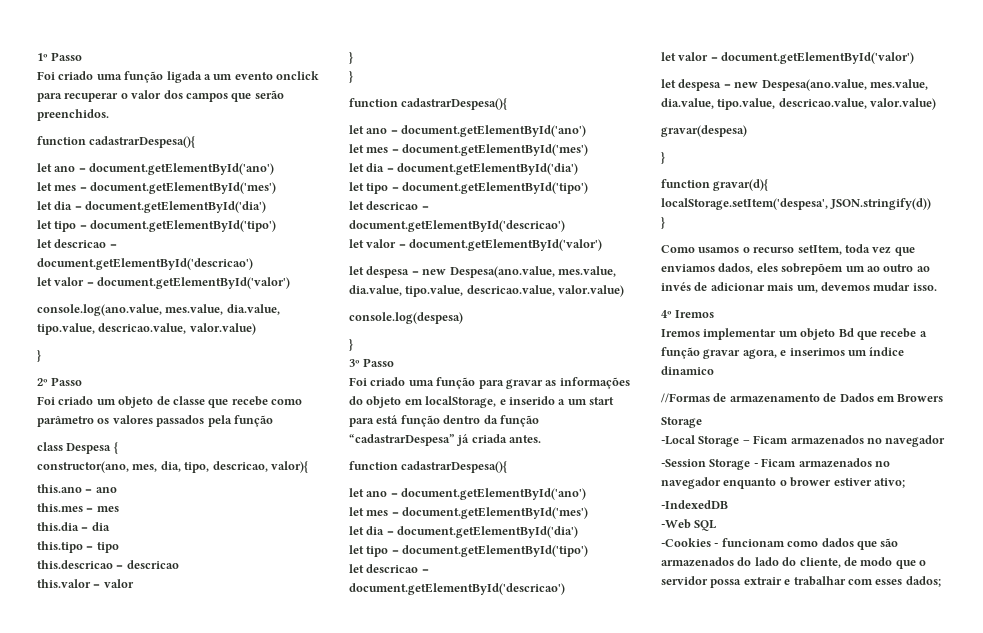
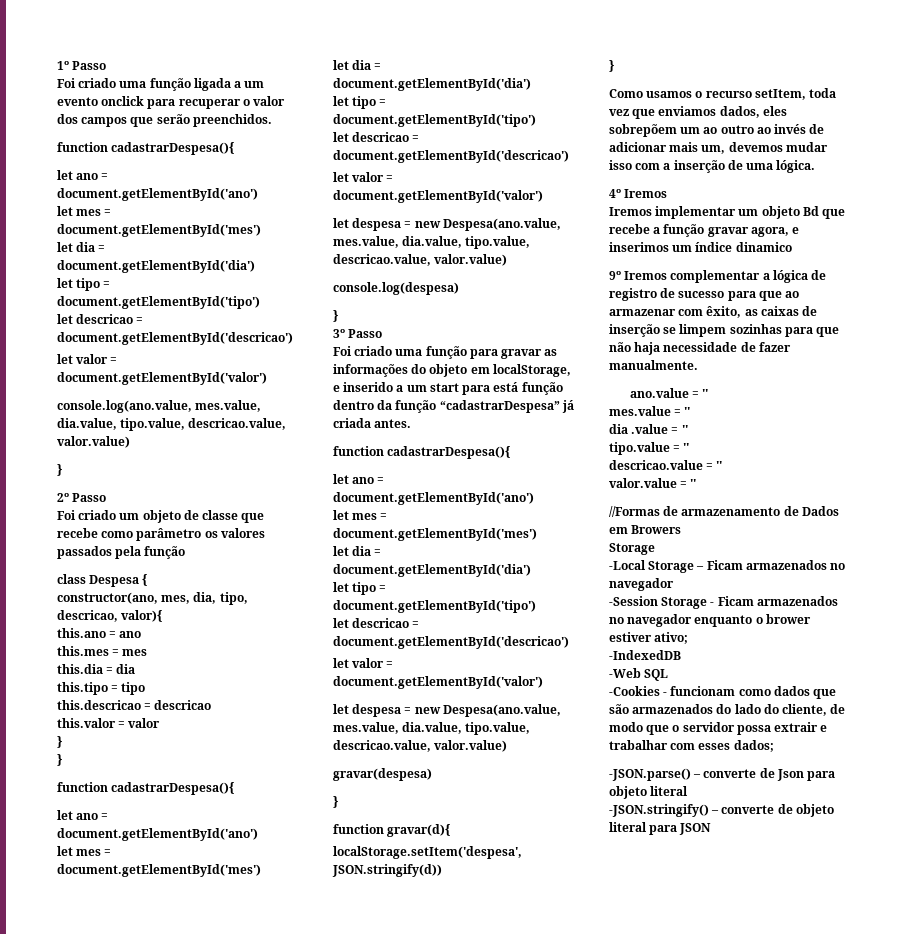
[912,283,937,291] isso. -> [609,160,816,173] isso com a inserção de uma lógica.
(714, 370) none -> [609,270,827,283] [609,288,800,301] [609,306,818,318] [609,324,840,337] [609,342,791,355] [609,360,698,370] [629,388,709,398] [609,406,691,416] [609,424,688,434] [609,442,690,455] [609,460,723,470] [609,478,697,488] // 9º Iremos complementar a lógica de registro de sucesso para que ao armazenar com êxito, as caixas de inserção se limpem sozinhas para que não haja necessidade de fazer manualmente. // ano.value = '' // mes.value = '' // dia .value = '' // tipo.value = '' // descricao.value = '' // valor.value = ''
(941, 581) none -> [609,768,836,781] [609,786,689,799] [609,804,834,817] [609,822,712,835] // -JSON.parse() – converte de Json para objeto literal // -JSON.stringify() – converte de objeto literal para JSON

